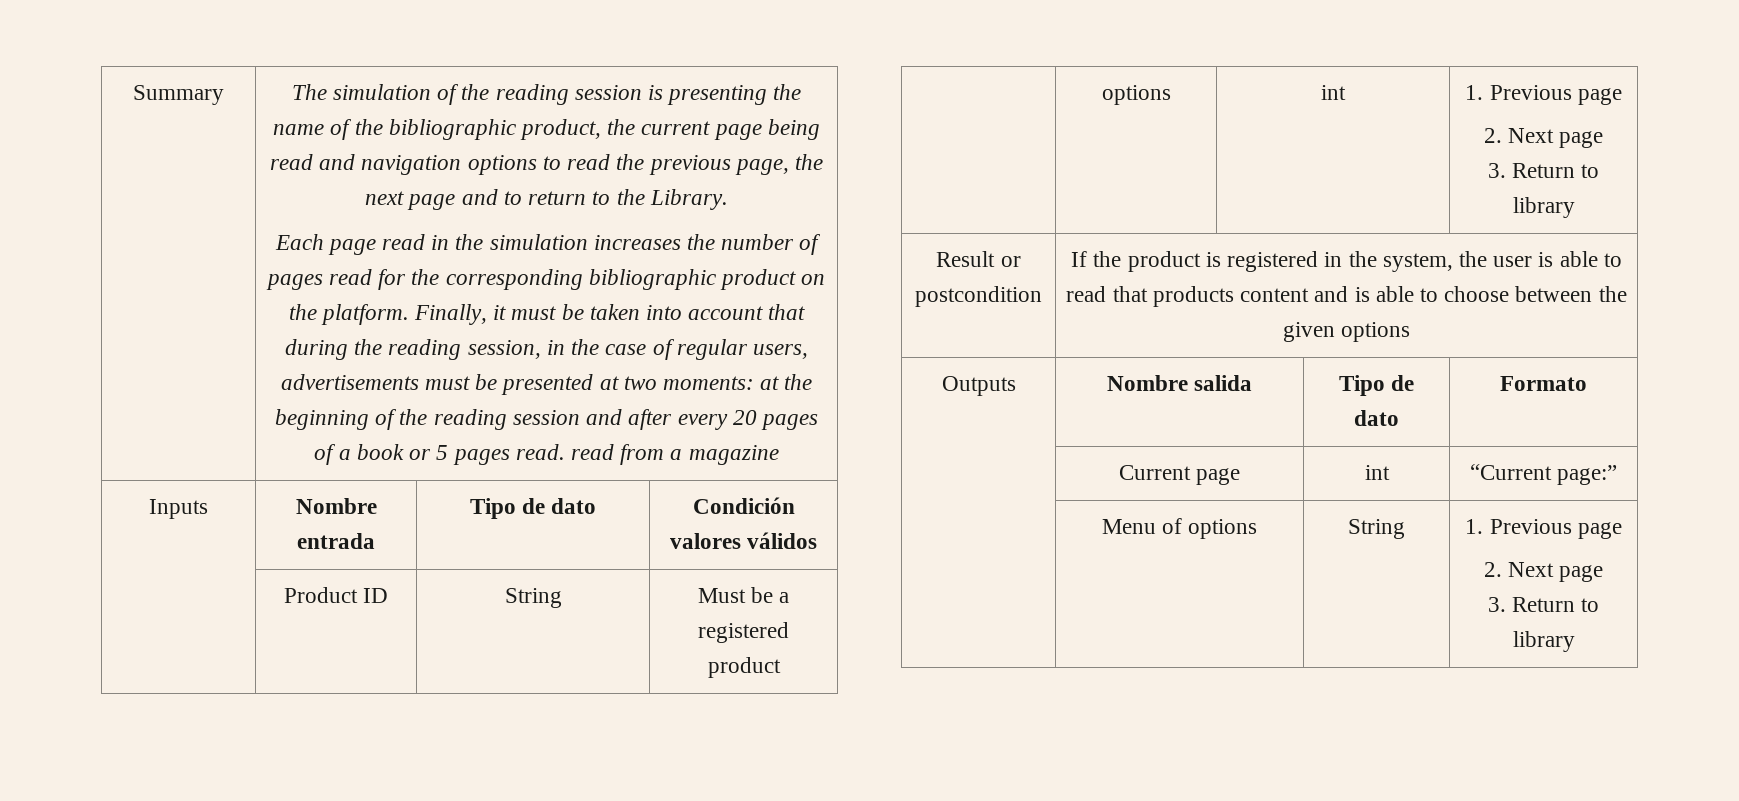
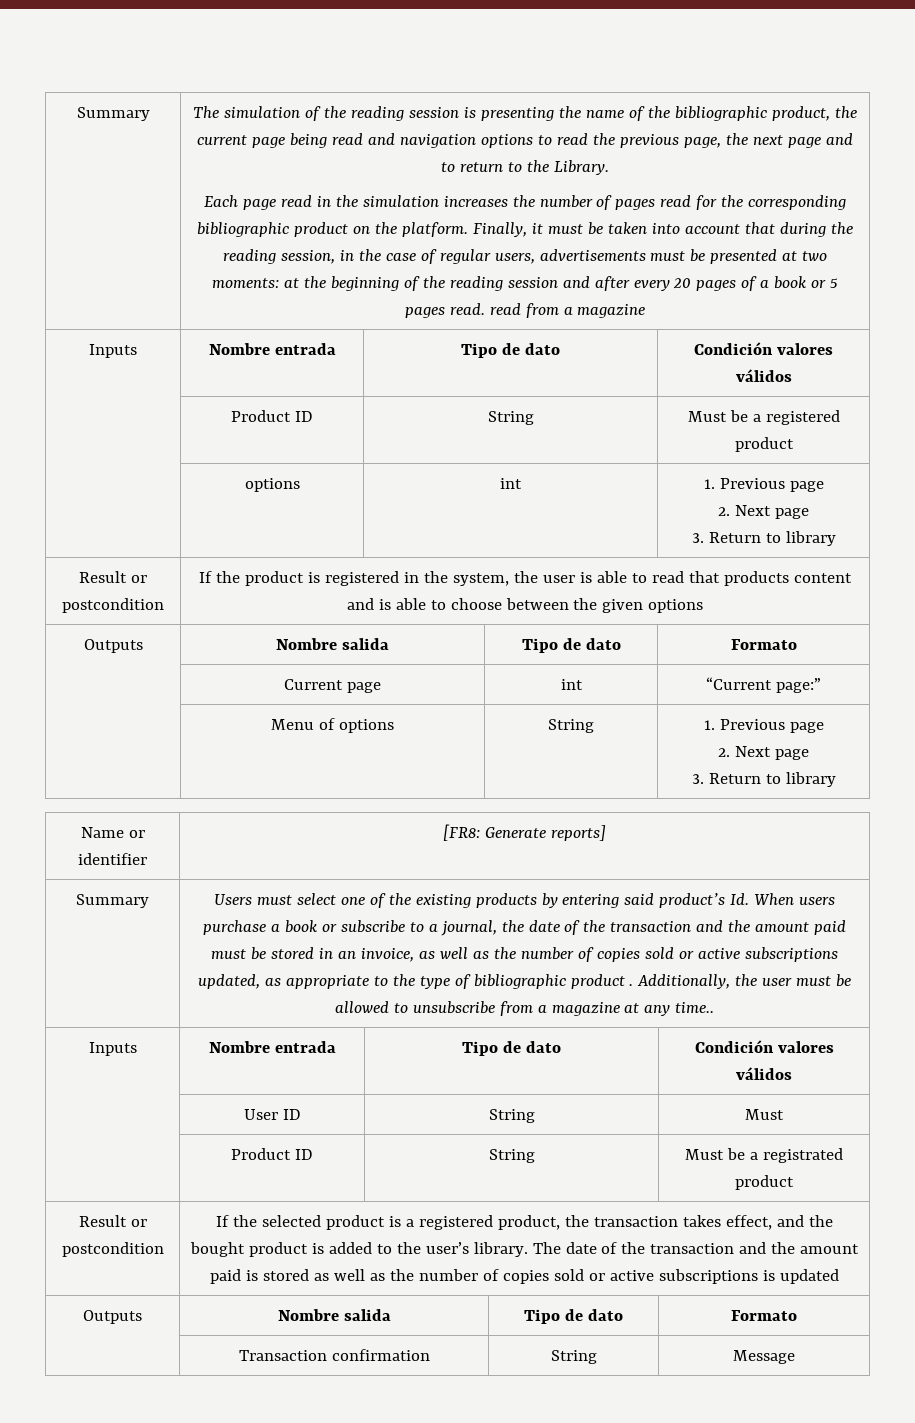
(1575, 641) none -> [80,827,145,838] [78,853,147,865] [443,824,606,841] [76,894,149,908] [213,893,836,908] [202,920,847,936] [211,947,838,962] [197,974,852,989] [334,1001,715,1016] [88,1042,137,1056] [208,1041,336,1053] [462,1041,561,1056] [694,1040,834,1053] [736,1067,792,1080] [243,1109,301,1120] [488,1109,535,1123] [745,1109,784,1120] [231,1148,313,1160] [488,1149,535,1163] [685,1148,843,1163] [735,1175,794,1190] [78,1215,147,1227] [61,1242,164,1257] [216,1215,833,1230] [189,1242,860,1257] [210,1269,839,1284] [83,1310,142,1324] [277,1309,391,1321] [524,1309,623,1324] [731,1310,797,1321] [238,1349,430,1361] [550,1350,597,1364] [733,1350,795,1364] // Name or identifier | [FR8: Generate reports] // Summary | Users must select one of the existing products by entering said product’s Id. When users purchase a book or subscribe to a journal, the date of the transaction and the amount paid must be stored in an invoice, as well as the number of copies sold or active subscriptions updated, as appropriate to the type of bibliographic product . Additionally, the user must be allowed to unsubscribe from a magazine at any time.. // Inputs | Nombre entrada | Tipo de dato | Condición valores válidos // | User ID | String | Must // | Product ID | String | Must be a registrated product // Result or postcondition | If the selected product is a registered product, the transaction takes effect, and the bought product is added to the user’s library. The date of the transaction and the amount paid is stored as well as the number of copies sold or active subscriptions is updated // Outputs | Nombre salida | Tipo de dato | Formato // | Transaction confirmation | String | Message

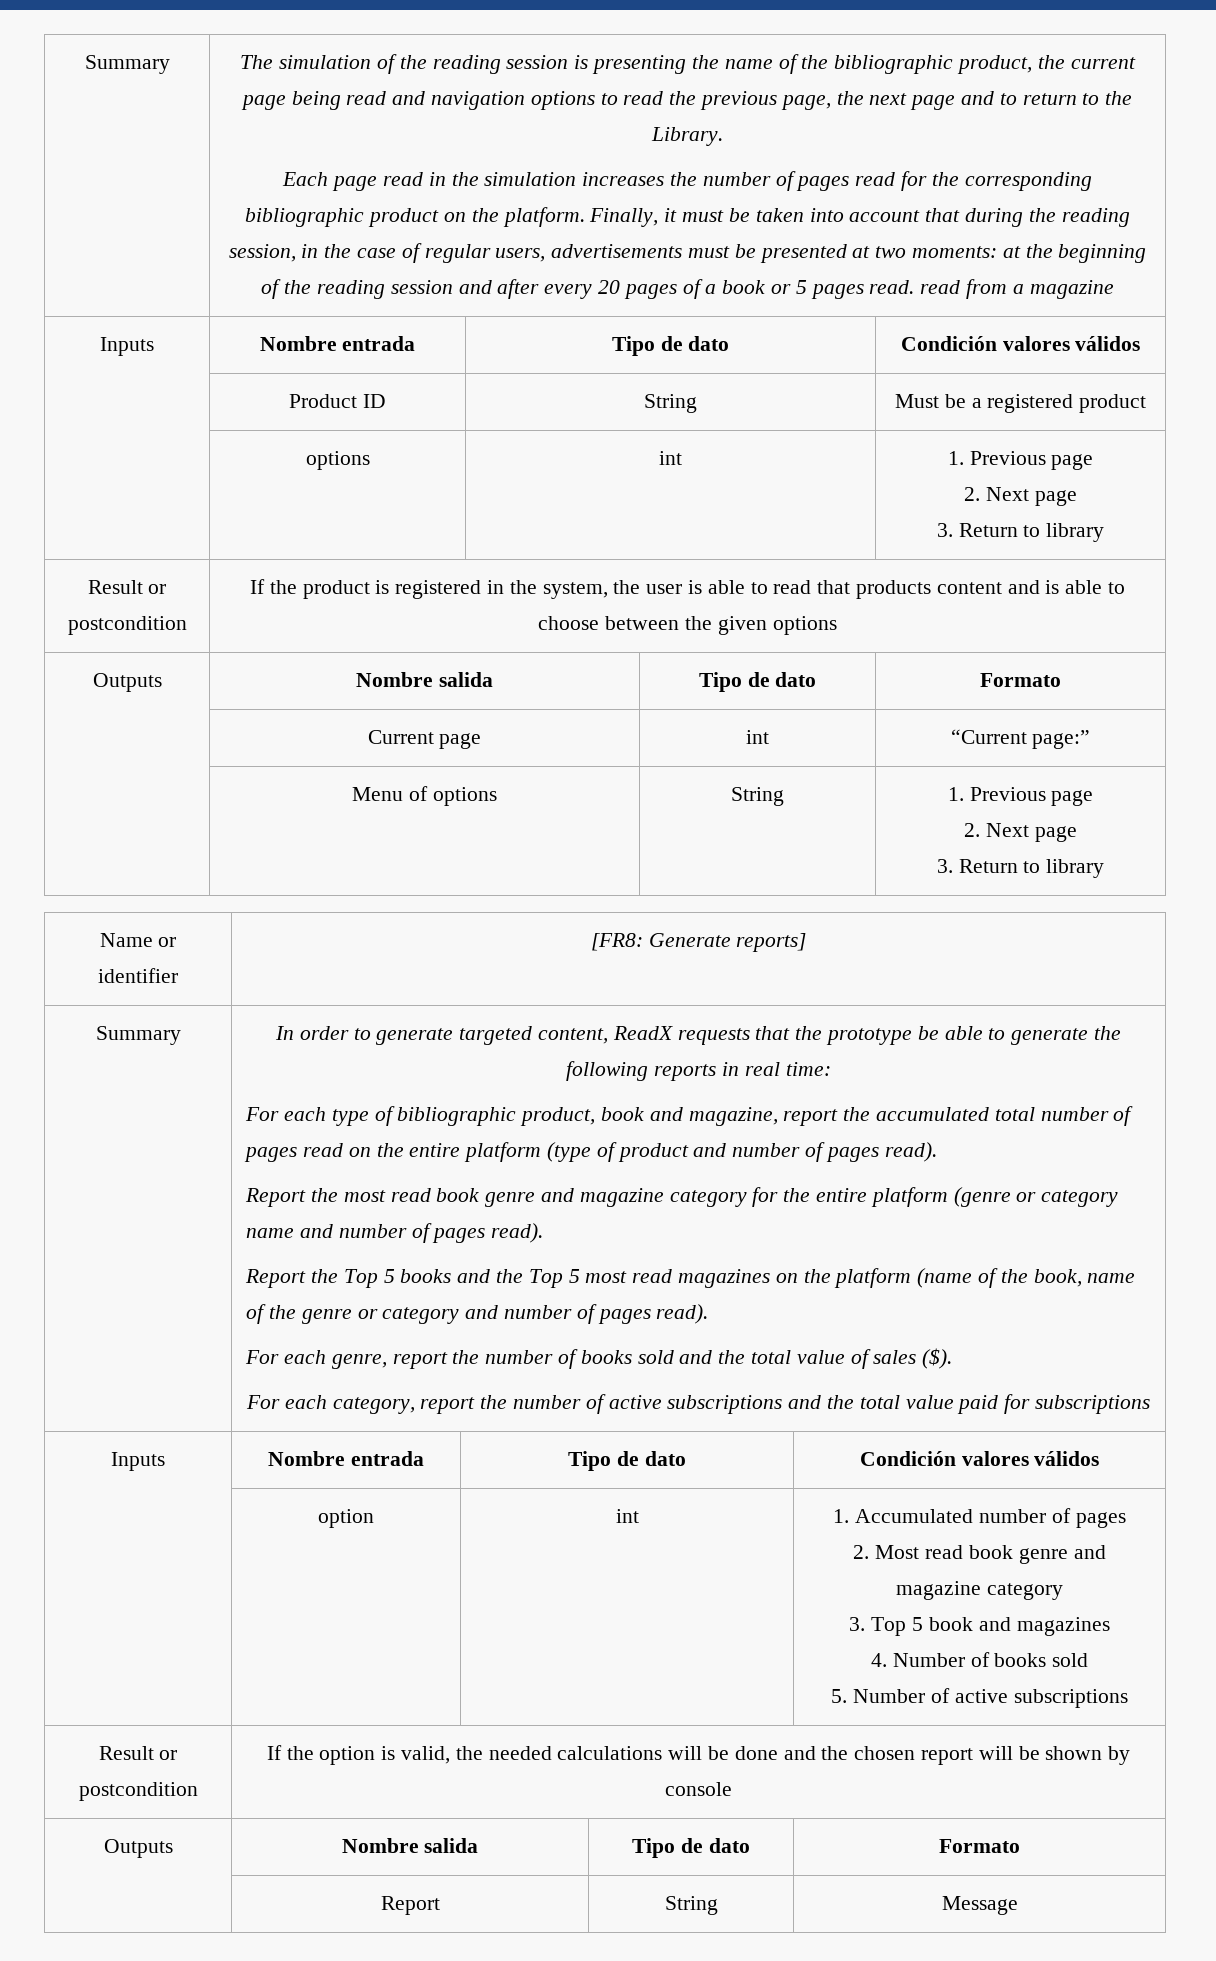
[213,893,836,908] [202,920,847,936] [211,947,838,962] [197,974,852,989] [334,1001,715,1016] [88,1042,137,1056] [208,1041,336,1053] [462,1041,561,1056] [694,1040,834,1053] [736,1067,792,1080] [243,1109,301,1120] [488,1109,535,1123] [745,1109,784,1120] [231,1148,313,1160] [488,1149,535,1163] [685,1148,843,1163] [735,1175,794,1190] [78,1215,147,1227] [61,1242,164,1257] [216,1215,833,1230] [189,1242,860,1257] [210,1269,839,1284] [83,1310,142,1324] [277,1309,391,1321] [524,1309,623,1324] [731,1310,797,1321] [238,1349,430,1361] Users must select one of the existing products by entering said product’s Id. When users purchase a book or subscribe to a journal, the date of the transaction and the amount paid must be stored in an invoice, as well as the number of copies sold or active subscriptions updated, as appropriate to the type of bibliographic product . Additionally, the user must be allowed to unsubscribe from a magazine at any time.. // Inputs | Nombre entrada | Tipo de dato | Condición valores válidos // | User ID | String | Must // | Product ID | String | Must be a registrated product // Result or postcondition | If the selected product is a registered product, the transaction takes effect, and the bought product is added to the user’s library. The date of the transaction and the amount paid is stored as well as the number of copies sold or active subscriptions is updated // Outputs | Nombre salida | Tipo de dato | Formato // | Transaction confirmation -> [274,1026,1122,1045] [566,1061,831,1081] [245,1106,1134,1126] [244,1142,937,1162] [245,1187,1119,1207] [246,1223,544,1243] [245,1268,1136,1288] [246,1304,709,1324] [245,1348,953,1369] [245,1394,1151,1414] [111,1452,165,1471] [268,1451,424,1466] [568,1451,686,1471] [859,1451,1100,1466] [318,1509,374,1528] [615,1509,639,1523] [833,1508,1126,1528] [853,1545,1106,1564] [896,1581,1063,1600] [849,1617,1110,1636] [870,1652,1089,1667] [831,1688,1128,1708] [98,1746,178,1760] [78,1782,198,1801] [266,1745,1131,1765] [665,1782,732,1796] [103,1839,173,1858] [341,1838,479,1853] [632,1838,750,1858] [939,1839,1020,1853] [380,1896,440,1915] In order to generate targeted content, ReadX requests that the prototype be able to generate the following reports in real time: // For each type of bibliographic product, book and magazine, report the accumulated total number of pages read on the entire platform (type of product and number of pages read). // Report the most read book genre and magazine category for the entire platform (genre or category name and number of pages read). // Report the Top 5 books and the Top 5 most read magazines on the platform (name of the book, name of the genre or category and number of pages read). // For each genre, report the number of books sold and the total value of sales ($). // For each category, report the number of active subscriptions and the total value paid for subscriptions // Inputs | Nombre entrada | Tipo de dato | Condición valores válidos // | option | int | 1. Accumulated number of pages // 2. Most read book genre and magazine category // 3. Top 5 book and magazines // 4. Number of books sold // 5. Number of active subscriptions // Result or postcondition | If the option is valid, the needed calculations will be done and the chosen report will be shown by console // Outputs | Nombre salida | Tipo de dato | Formato // | Report

